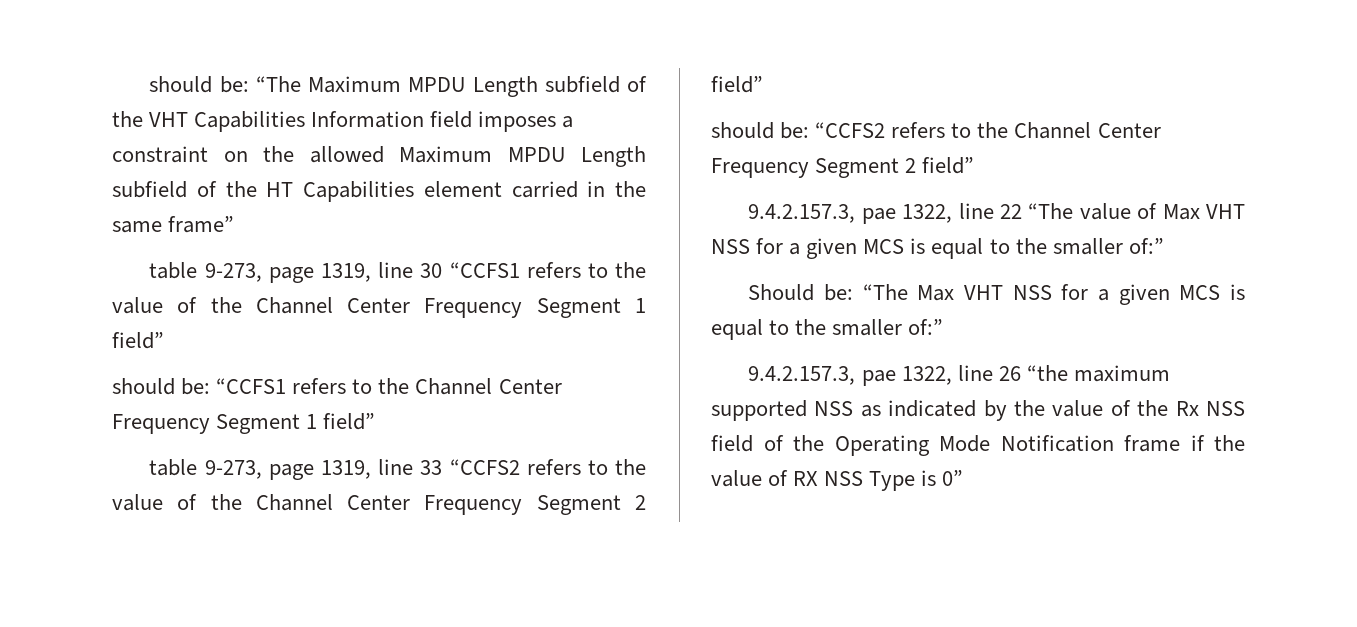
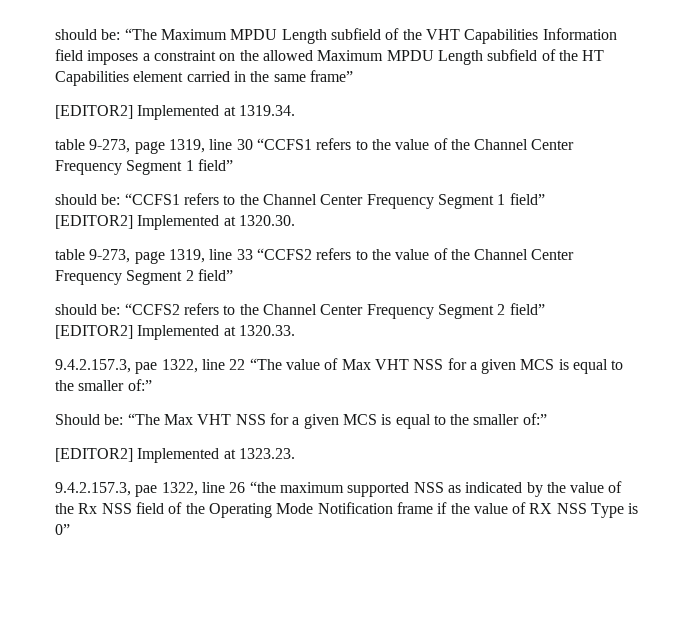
(235, 224) none -> [55,105,295,120] // [EDITOR2] Implemented at 1319.34.
(376, 421) none -> [55,215,295,230] // [EDITOR2] Implemented at 1320.30.
(975, 165) none -> [55,325,295,340] // [EDITOR2] Implemented at 1320.33.
(944, 327) none -> [55,448,295,463] // [EDITOR2] Implemented at 1323.23.

